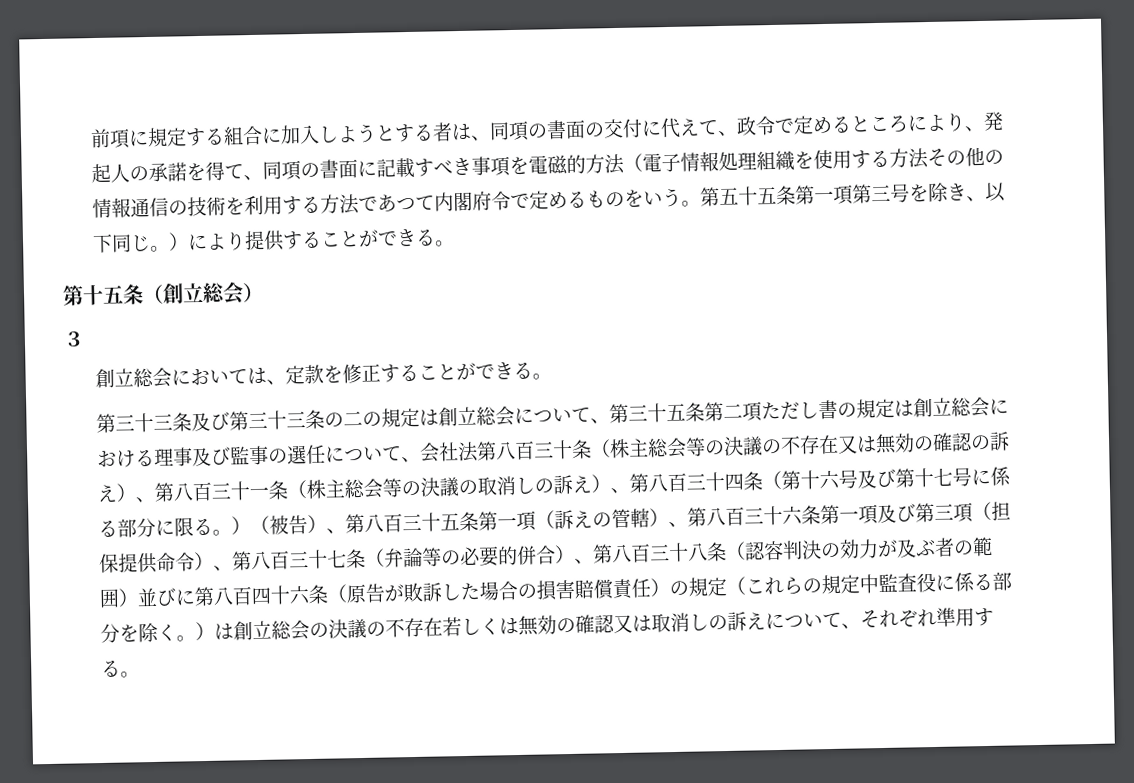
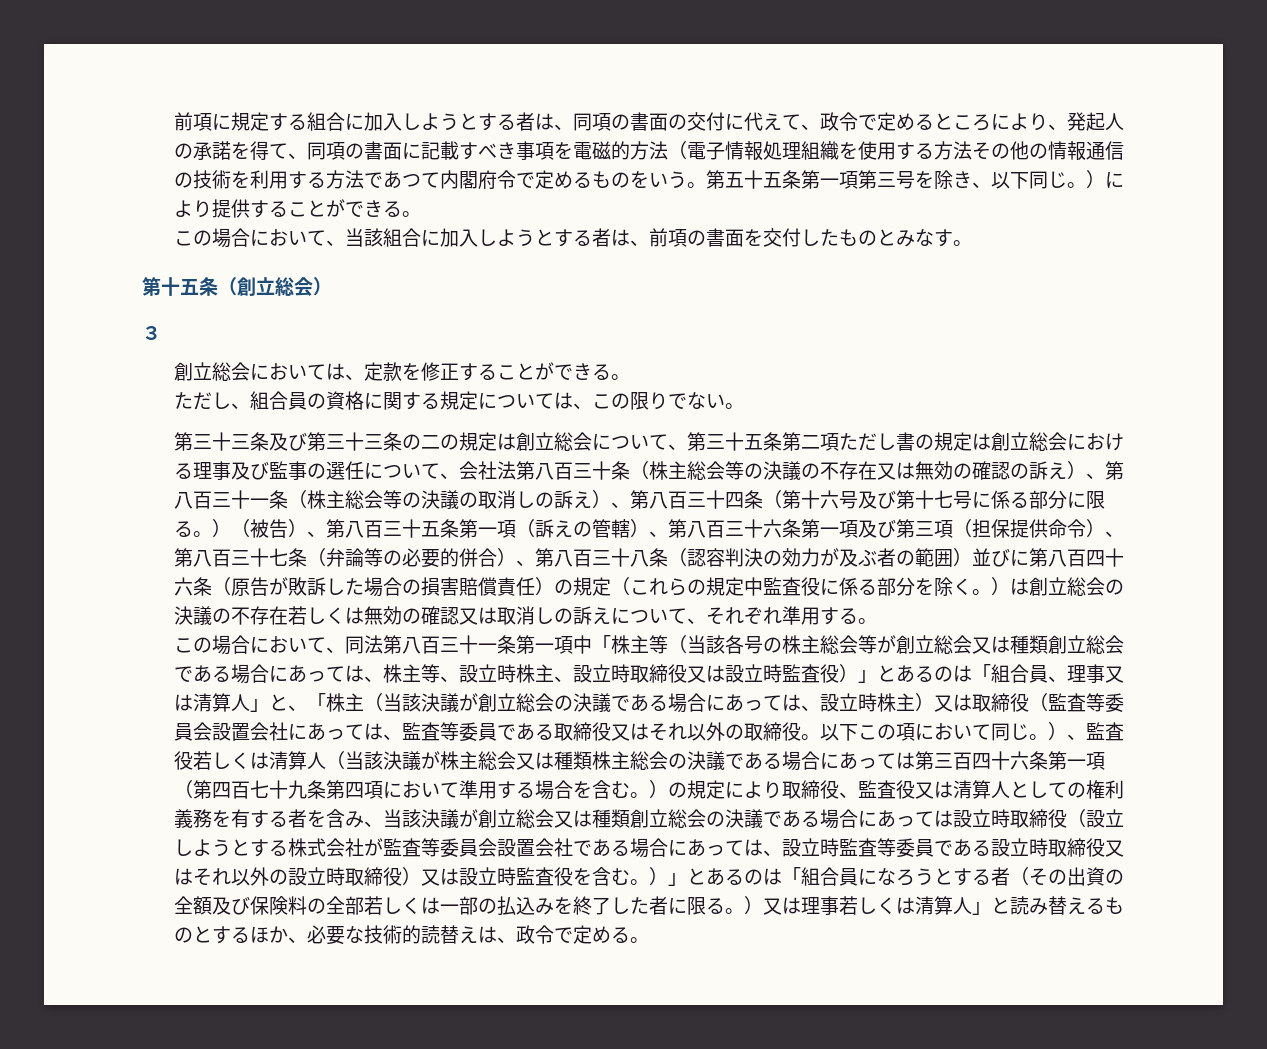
(456, 243) none -> [173,228,972,248] // この場合において、当該組合に加入しようとする者は、前項の書面を交付したものとみなす。
(553, 376) none -> [173,391,744,410] // ただし、組合員の資格に関する規定については、この限りでない。
(141, 674) none -> [173,635,1124,655] [173,664,1124,684] [173,693,1124,713] [173,722,1124,741] [173,751,1105,771] [173,780,1124,800] [173,809,1124,829] [173,838,1124,858] [173,867,1124,886] [173,896,1124,915] [173,925,649,945] // この場合において、同法第八百三十一条第一項中「株主等（当該各号の株主総会等が創立総会又は種類創立総会である場合にあっては、株主等、設立時株主、設立時取締役又は設立時監査役）」とあるのは「組合員、理事又は清算人」と、「株主（当該決議が創立総会の決議である場合にあっては、設立時株主）又は取締役（監査等委員会設置会社にあっては、監査等委員である取締役又はそれ以外の取締役。以下この項において同じ。）、監査役若しくは清算人（当該決議が株主総会又は種類株主総会の決議である場合にあっては第三百四十六条第一項（第四百七十九条第四項において準用する場合を含む。）の規定により取締役、監査役又は清算人としての権利義務を有する者を含み、当該決議が創立総会又は種類創立総会の決議である場合にあっては設立時取締役（設立しようとする株式会社が監査等委員会設置会社である場合にあっては、設立時監査等委員である設立時取締役又はそれ以外の設立時取締役）又は設立時監査役を含む。）」とあるのは「組合員になろうとする者（その出資の全額及び保険料の全部若しくは一部の払込みを終了した者に限る。）又は理事若しくは清算人」と読み替えるものとするほか、必要な技術的読替えは、政令で定める。

